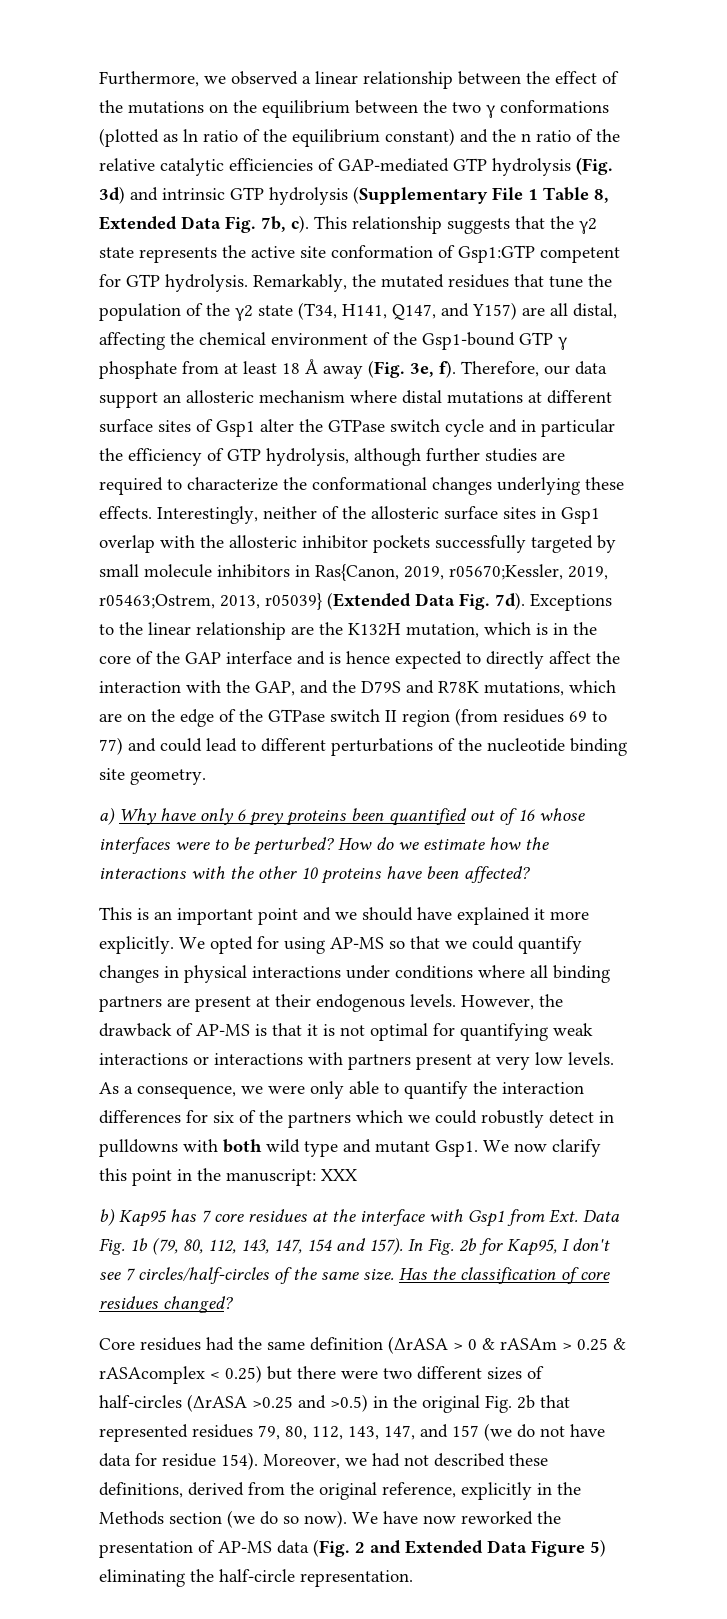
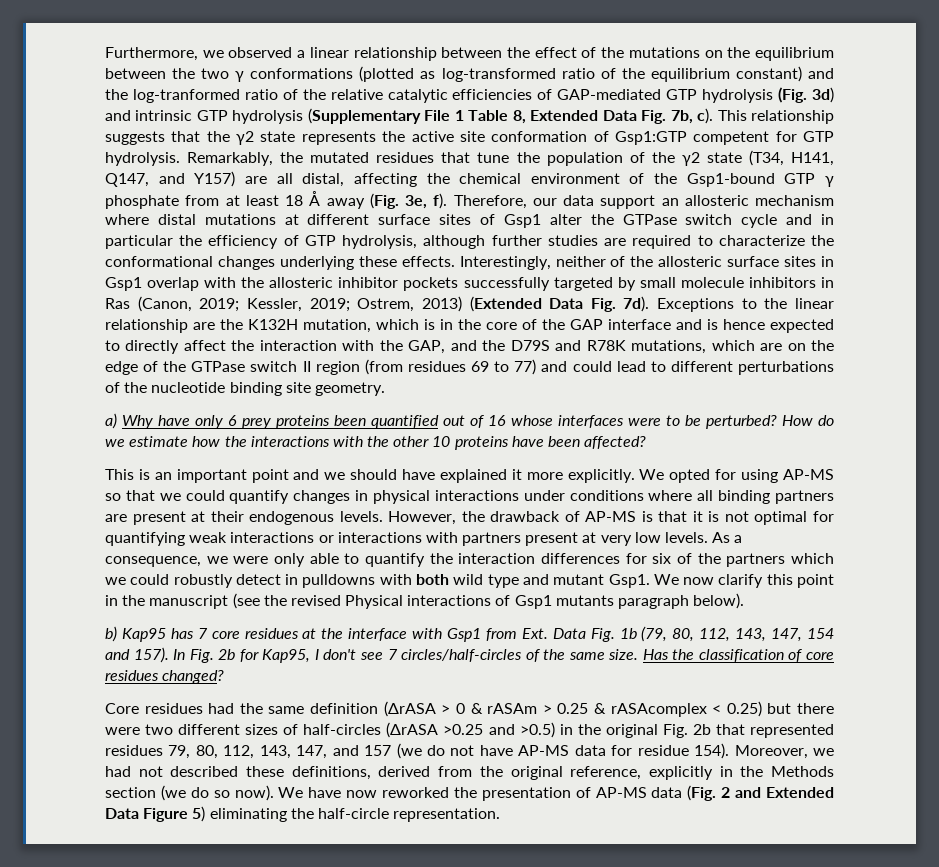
[183,129,198,142] ln -> [441,68,556,82] log-transformed
[521,133,531,142] n -> [132,89,240,103] log-tranformed
[315,564,608,581] [99,593,322,610] Ras{Canon, 2019, r05670;Kessler, 2019, r05463;Ostrem, 2013, r05039} -> [105,296,462,312] Ras (Canon, 2019; Kessler, 2019; Ostrem, 2013)
[226,1169,357,1186] manuscript: XXX -> [149,593,745,609] manuscript (see the revised Physical interactions of Gsp1 mutants paragraph below).
(605, 1430) none -> [518,745,570,756] AP-MS

